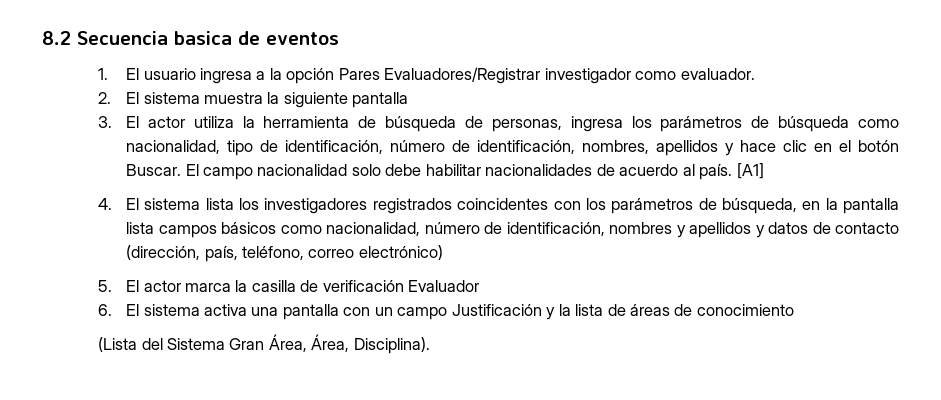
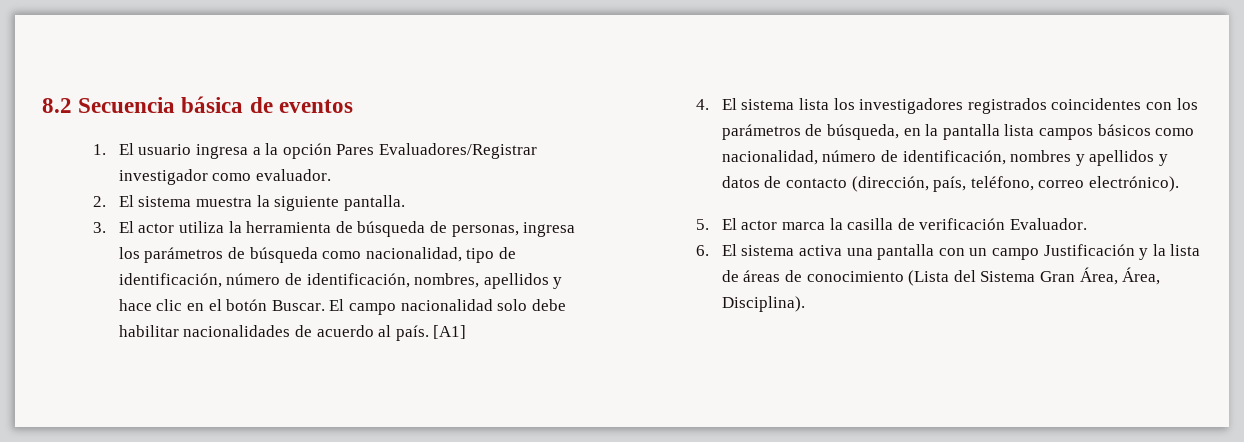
[174,31,232,45] basica -> [181,96,244,113] básica
[352,92,409,108] pantalla -> [343,195,405,211] pantalla.
[358,245,443,260] electrónico) -> [1088,176,1179,192] electrónico).
[408,280,480,292] Evaluador -> [1009,218,1087,230] Evaluador.
(794, 310) // -> (904, 276) none

